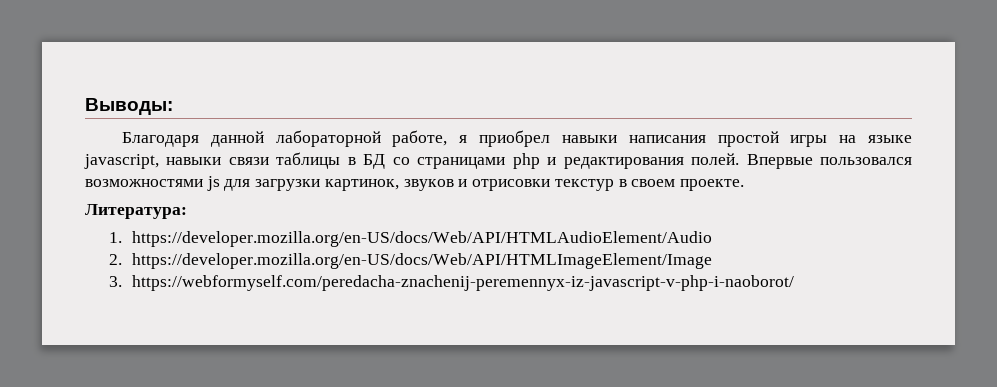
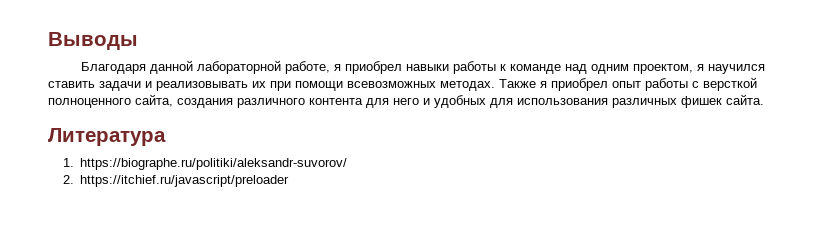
[85,98,173,115] Выводы: -> [48,32,138,50] Выводы
[628,131,913,147] [84,152,912,169] [85,176,744,191] [85,204,187,219] написания простой игры на языке javascript, навыки связи таблицы в БД со страницами php и редактирования полей. Впервые пользовался возможностями js для загрузки картинок, звуков и отрисовки текстур в своем проекте. // Литература: -> [453,61,766,74] [48,77,757,91] [48,94,764,108] [48,128,166,146] работы к команде над одним проектом, я научился ставить задачи и реализовывать их при помощи всевозможных методах. Также я приобрел опыт работы с версткой полноценного сайта, создания различного контента для него и удобных для использования различных фишек сайта. // Литература
[132,231,713,247] https://developer.mozilla.org/en-US/docs/Web/API/HTMLAudioElement/Audio -> [80,158,348,170] https://biographe.ru/politiki/aleksandr-suvorov/
[132,253,713,269] [108,275,795,291] https://developer.mozilla.org/en-US/docs/Web/API/HTMLImageElement/Image // 3. https://webformyself.com/peredacha-znachenij-peremennyx-iz-javascript-v-php-i-naoborot/ -> [80,175,290,187] https://itchief.ru/javascript/preloader

